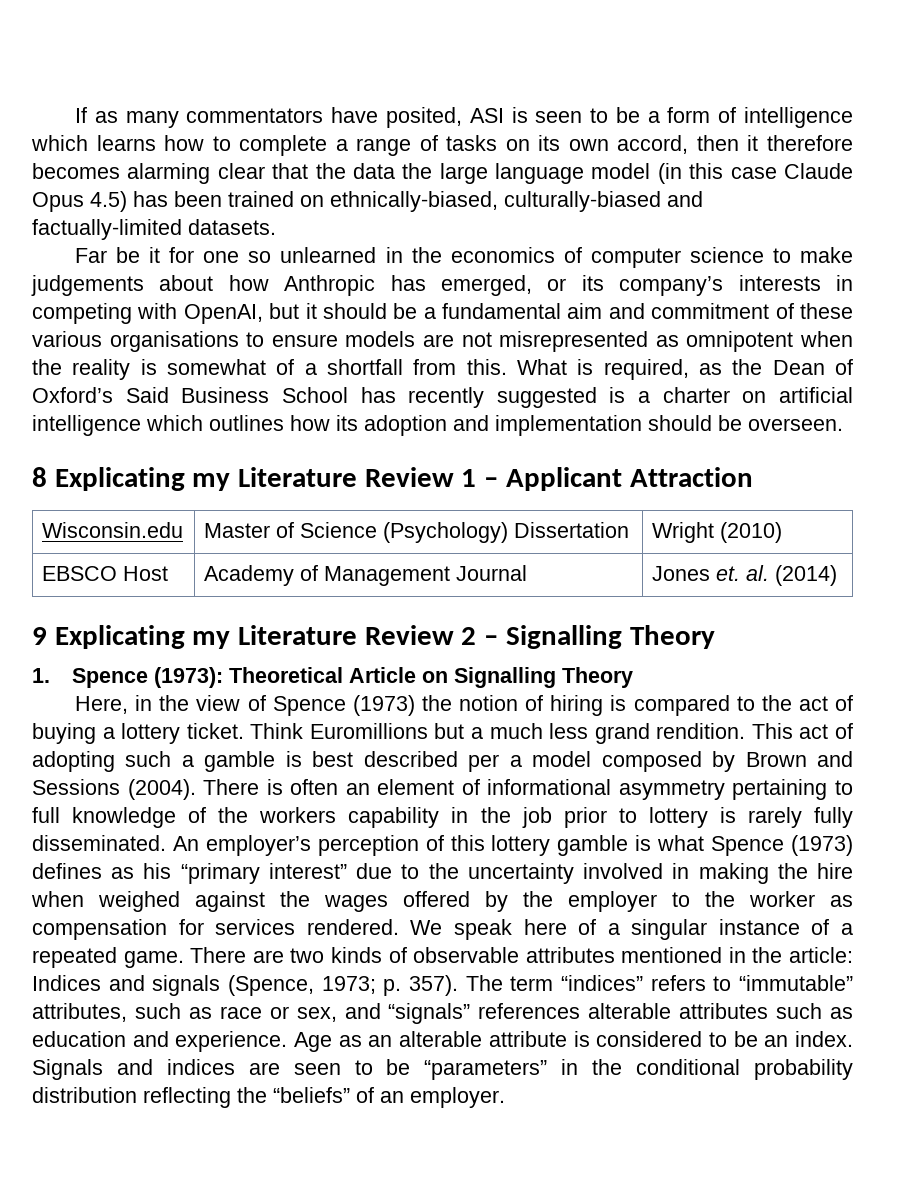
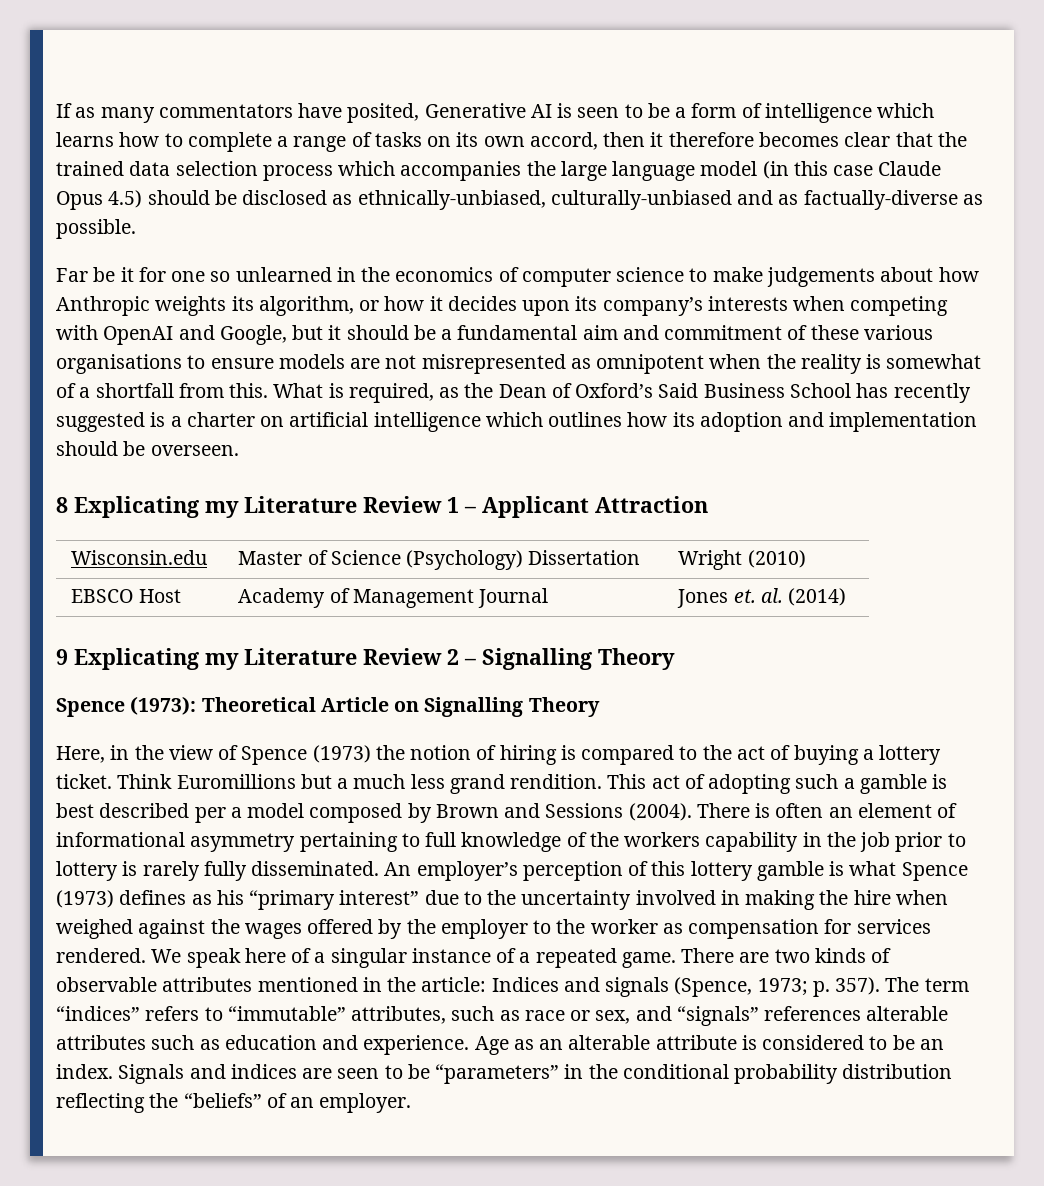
[469,108,504,123] ASI -> [424,103,552,118] Generative AI
[127,163,211,184] alarming -> (839, 139) none
[352,163,395,179] data -> [56,161,522,181] trained data selection process which accompanies
[133,191,703,212] [32,219,276,240] has been trained on ethnically-biased, culturally-biased and factually-limited datasets. -> [147,190,983,210] [56,219,136,239] should be disclosed as ethnically-unbiased, culturally-unbiased and as factually-diverse as possible.
[390,275,567,296] has emerged, or -> [155,296,571,316] weights its algorithm, or how it decides upon
[835,275,853,291] in -> [793,296,846,311] when
[183,304,263,324] OpenAI, -> [103,325,287,345] OpenAI and Google,
[32,668,50,683] 1. -> (675, 659) none

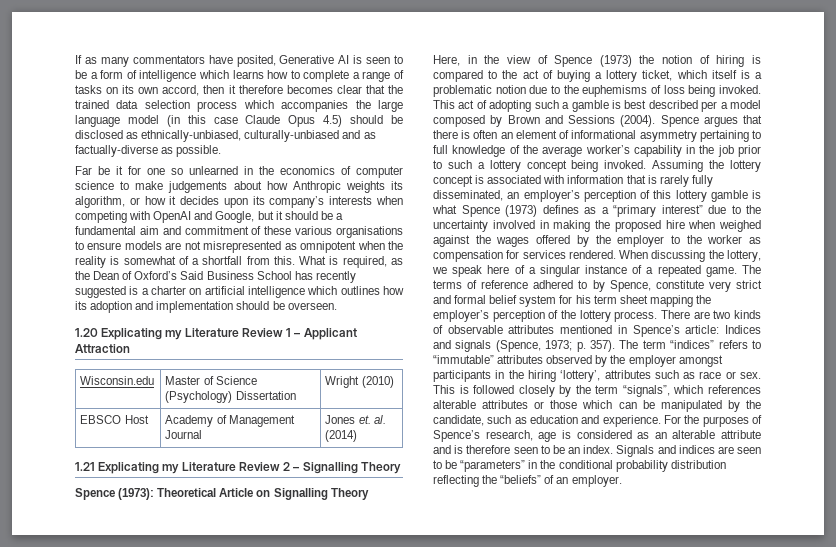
[56,497,68,513] 8 -> [75,328,98,337] 1.20
[56,649,68,665] 9 -> [75,462,95,471] 1.21
[56,774,603,794] ticket. Think Euromillions but a much less grand rendition. -> [642,70,762,81] [433,85,761,97] ticket, which itself is a problematic notion due to the euphemisms of loss being invoked.
[696,803,750,818] There -> [660,115,762,127] [433,130,458,139] Spence argues that there
[624,832,701,847] workers -> [542,145,630,157] average worker’s
[56,861,118,881] lottery -> [447,160,761,172] [433,175,646,187] such a lottery concept being invoked. Assuming the lottery concept is associated with information that
[251,861,412,876] disseminated. An -> [433,190,520,201] disseminated, an
[216,890,244,905] his -> [601,207,609,214] a
(849, 897) none -> [614,220,661,232] proposed
[151,949,182,963] We -> [619,250,761,262] [432,267,447,274] When discussing the lottery, we
(676, 960) none -> [742,265,761,274] [433,280,762,292] [433,295,711,307] [433,310,658,322] The terms of reference adhered to by Spence, constitute very strict and formal belief system for his term sheet mapping the employer’s perception of the lottery process.
[387,977,417,992] the -> [632,325,680,337] Spence’s
[351,1006,949,1026] [56,1035,146,1050] attributes, such as race or sex, and “signals” references alterable attributes -> [497,355,723,367] [433,370,761,382] [433,385,761,397] [433,400,761,412] [433,415,484,426] attributes observed by the employer amongst participants in the hiring ‘lottery’, attributes such as race or sex. This is followed closely by the term “signals”, which references alterable attributes or those which can be manipulated by the candidate,
[474,1035,865,1055] Age as an alterable attribute is considered -> [664,415,762,427] [433,430,761,442] [433,445,538,454] For the purposes of Spence’s research, age is considered as an alterable attribute and is therefore seen

